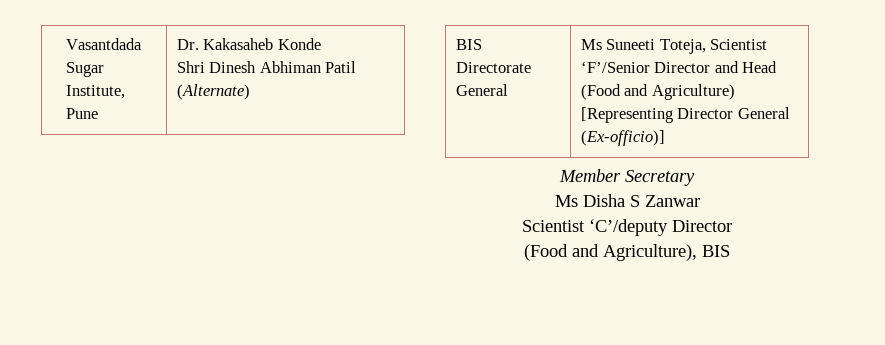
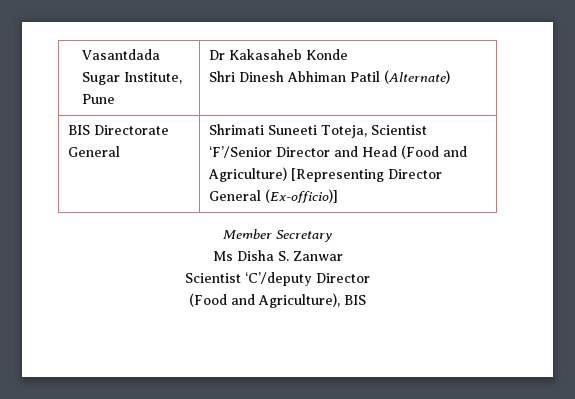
[176,39,199,50] Dr. -> [208,50,225,60] Dr
[580,39,602,50] Ms -> [208,124,264,135] Shrimati
[629,195,640,207] S -> [277,251,289,261] S.

